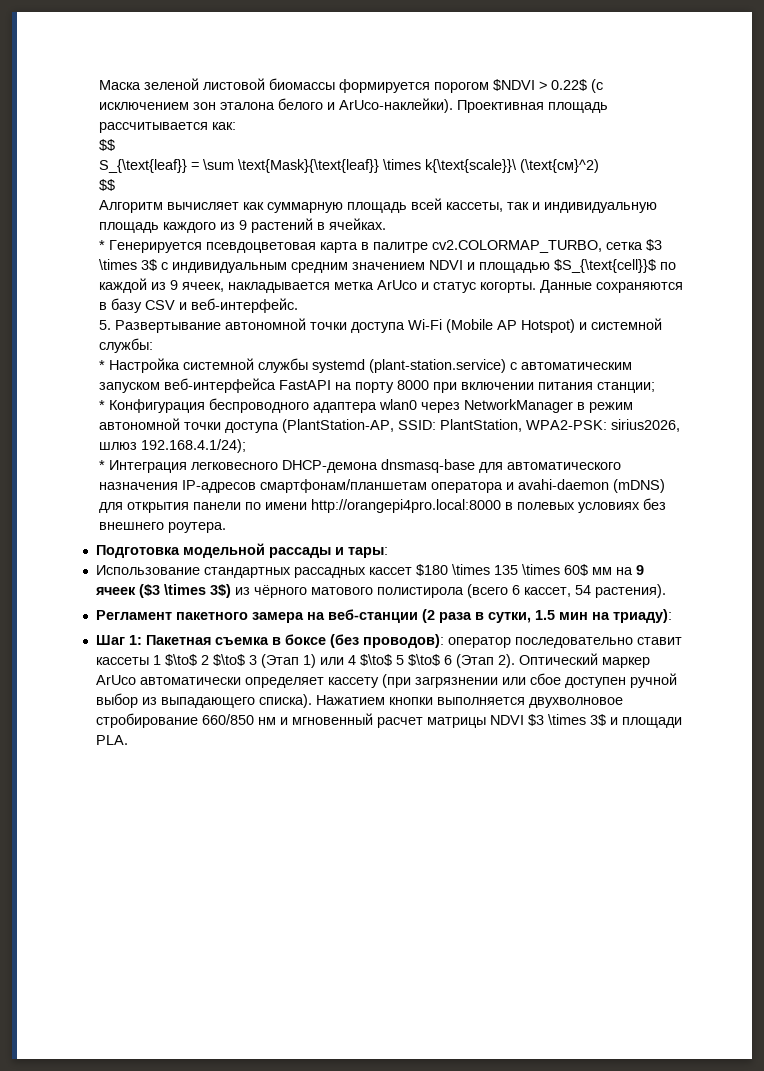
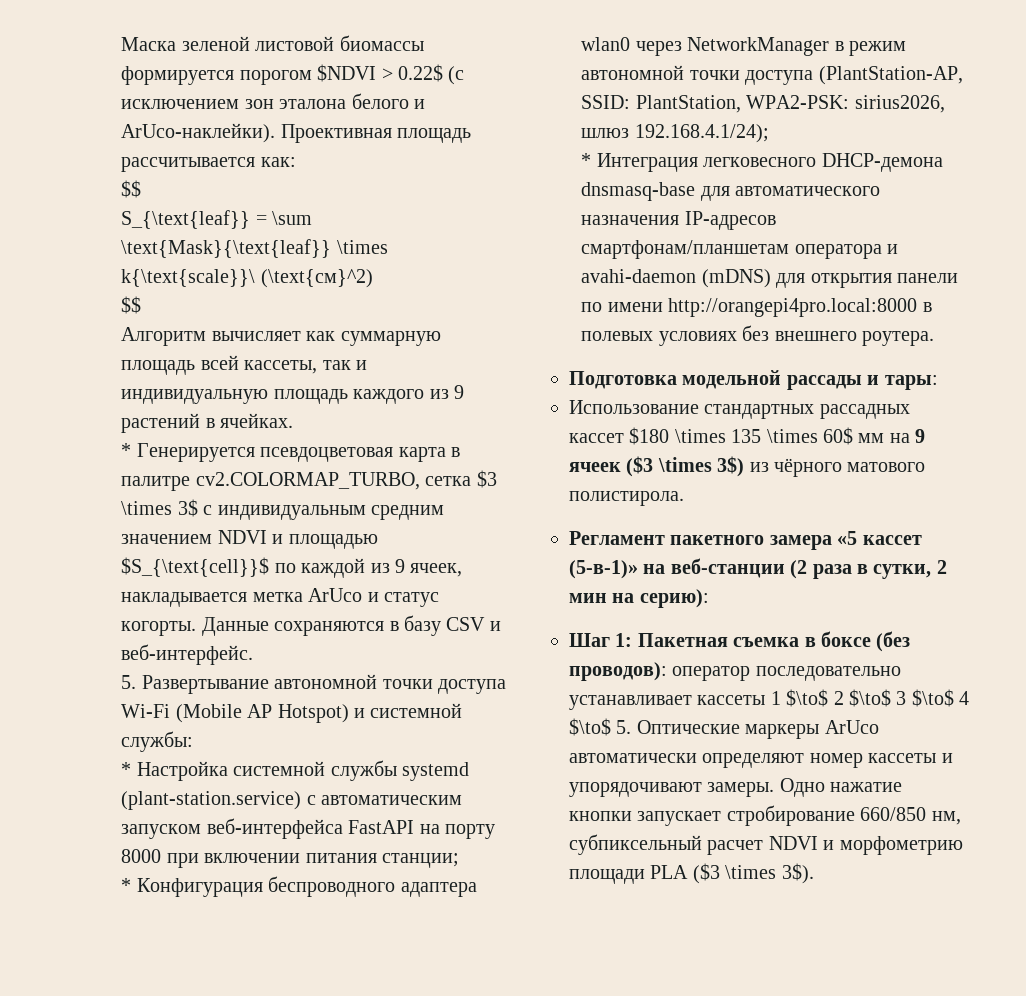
[376,584,666,598] полистирола (всего 6 кассет, 54 растения). -> [569,491,684,506] полистирола.
(304, 617) none -> [837,531,922,545] [569,560,638,579] «5 кассет (5-в-1)»
[534,610,555,620] 1.5 -> [936,560,947,574] 2
[612,609,672,623] триаду): -> [639,589,709,608] серию):
[636,637,682,645] ставит -> [569,695,692,710] устанавливает
[260,653,650,668] [95,673,677,688] [95,693,623,708] [95,713,682,728] [95,735,128,745] (Этап 1) или 4 $\to$ 5 $\to$ 6 (Этап 2). Оптический маркер ArUco автоматически определяет кассету (при загрязнении или сбое доступен ручной выбор из выпадающего списка). Нажатием кнопки выполняется двухволновое стробирование 660/850 нм и мгновенный расчет матрицы NDVI $3 \times 3$ и площади PLA. -> [911,689,970,707] [569,718,879,739] [569,753,953,768] [569,778,903,797] [569,805,961,826] [569,834,963,855] [569,863,814,884] $\to$ 4 $\to$ 5. Оптические маркеры ArUco автоматически определяют номер кассеты и упорядочивают замеры. Одно нажатие кнопки запускает стробирование 660/850 нм, субпиксельный расчет NDVI и морфометрию площади PLA ($3 \times 3$).

